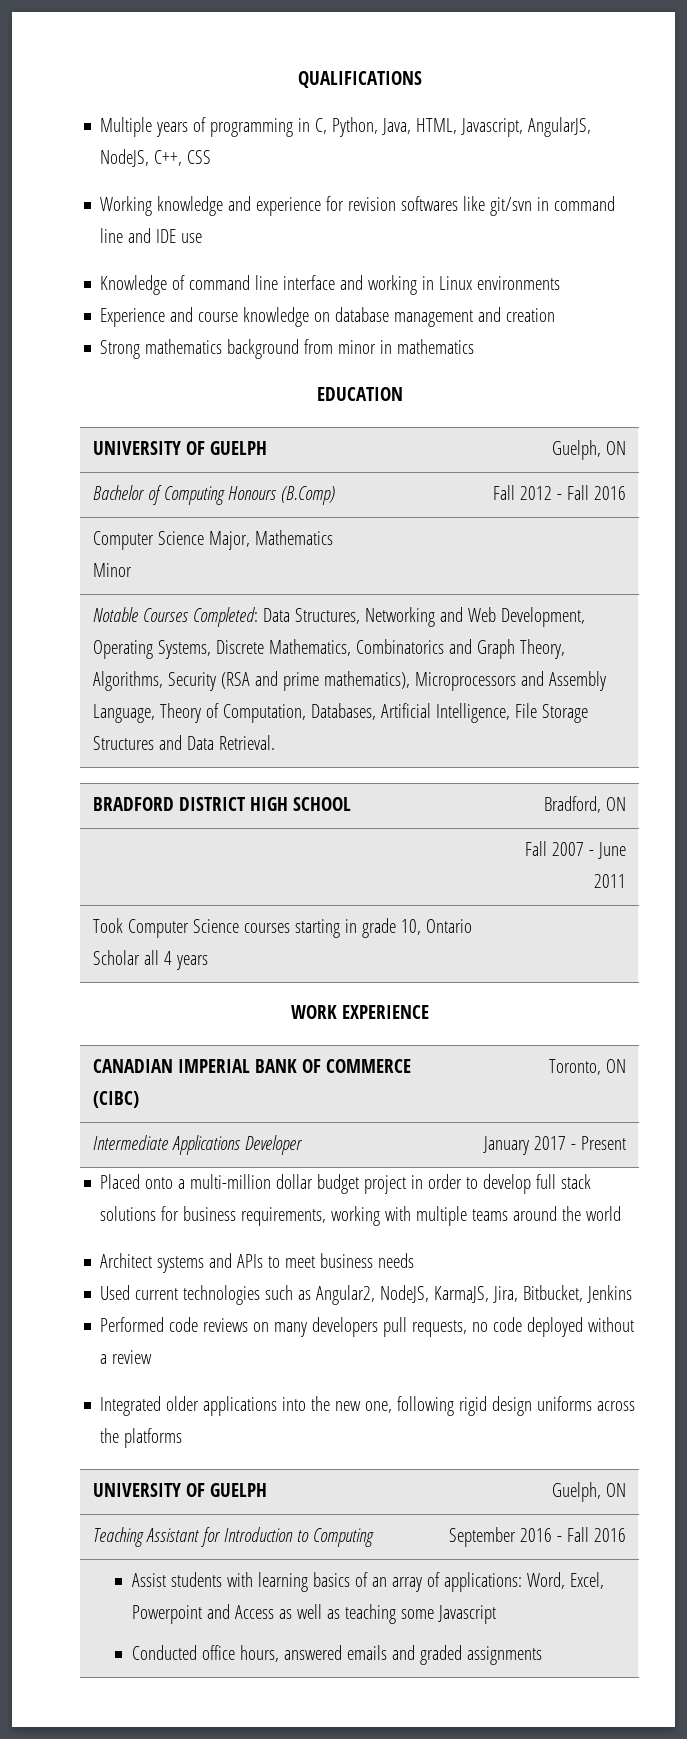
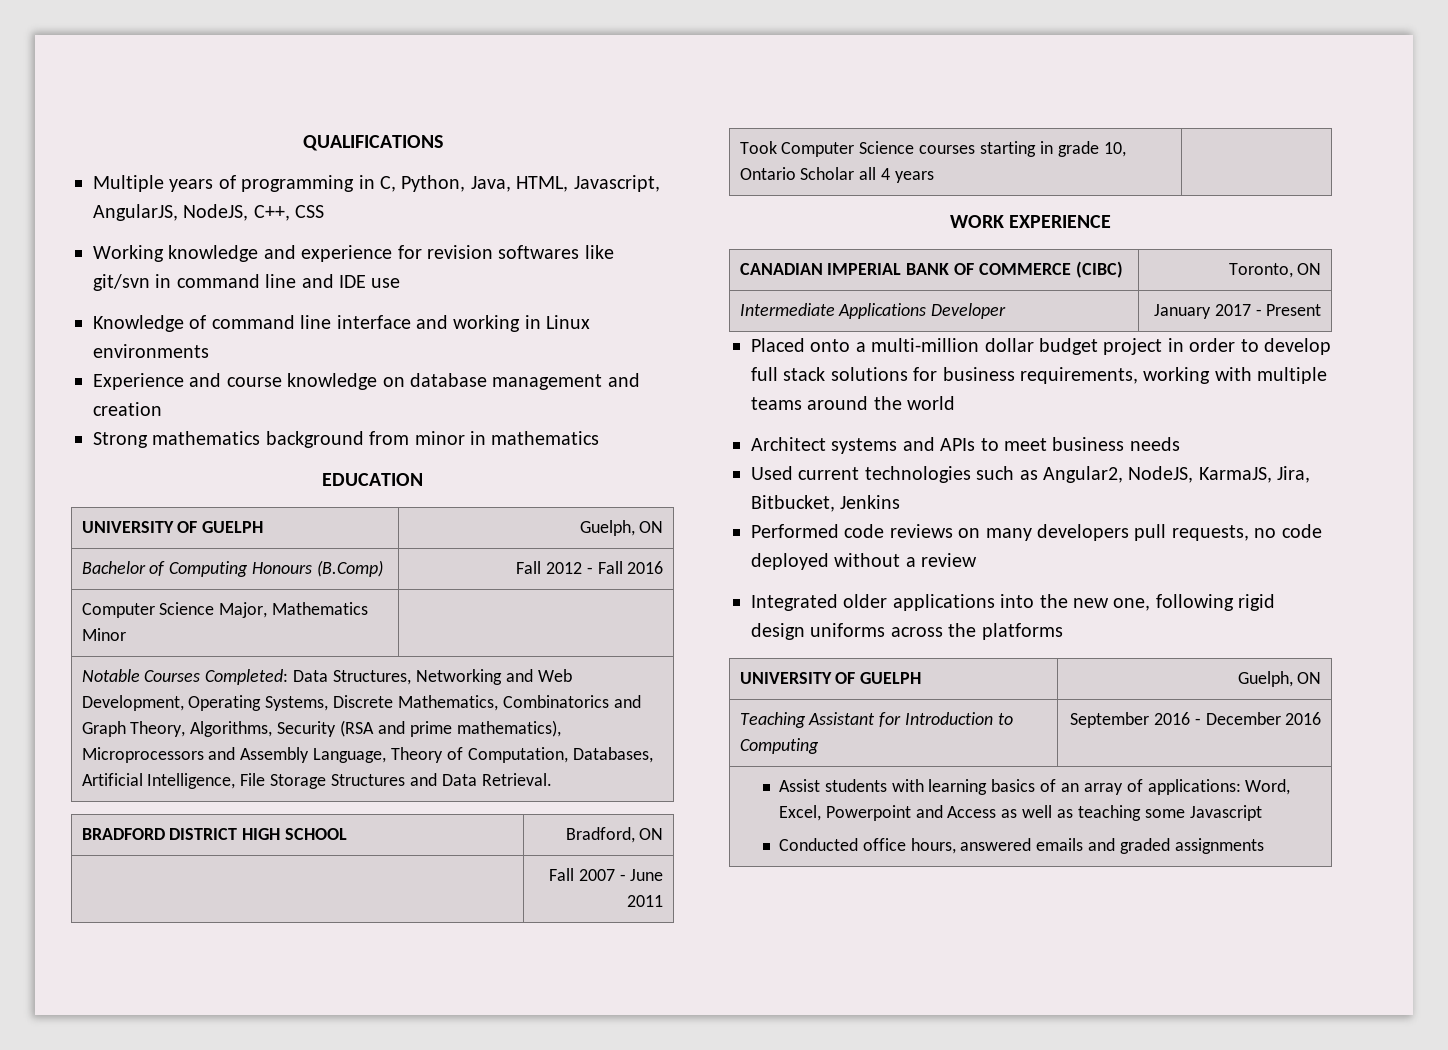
[567,1527,590,1542] Fall -> [1205,712,1281,725] December

